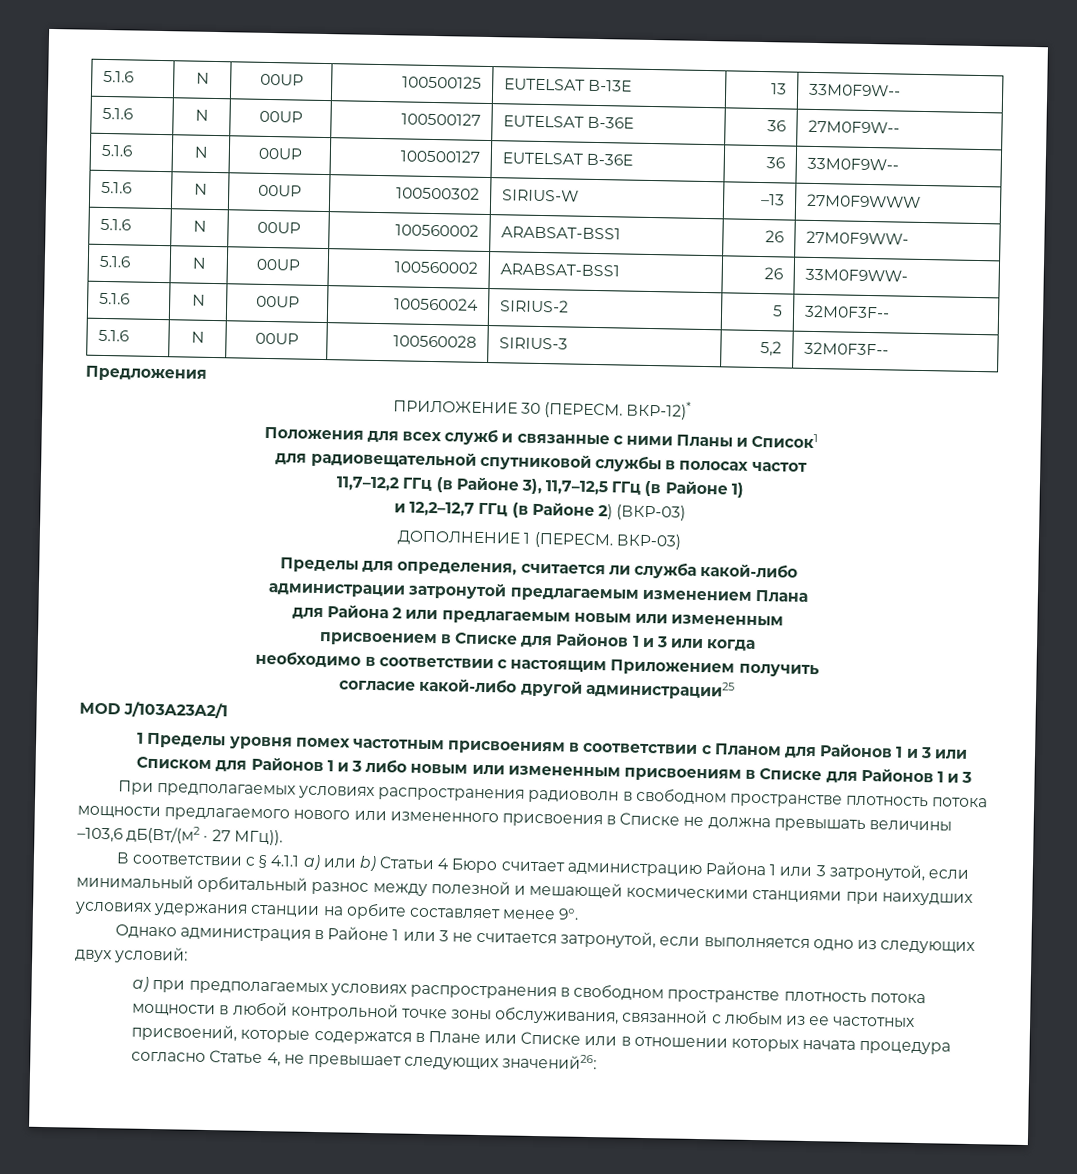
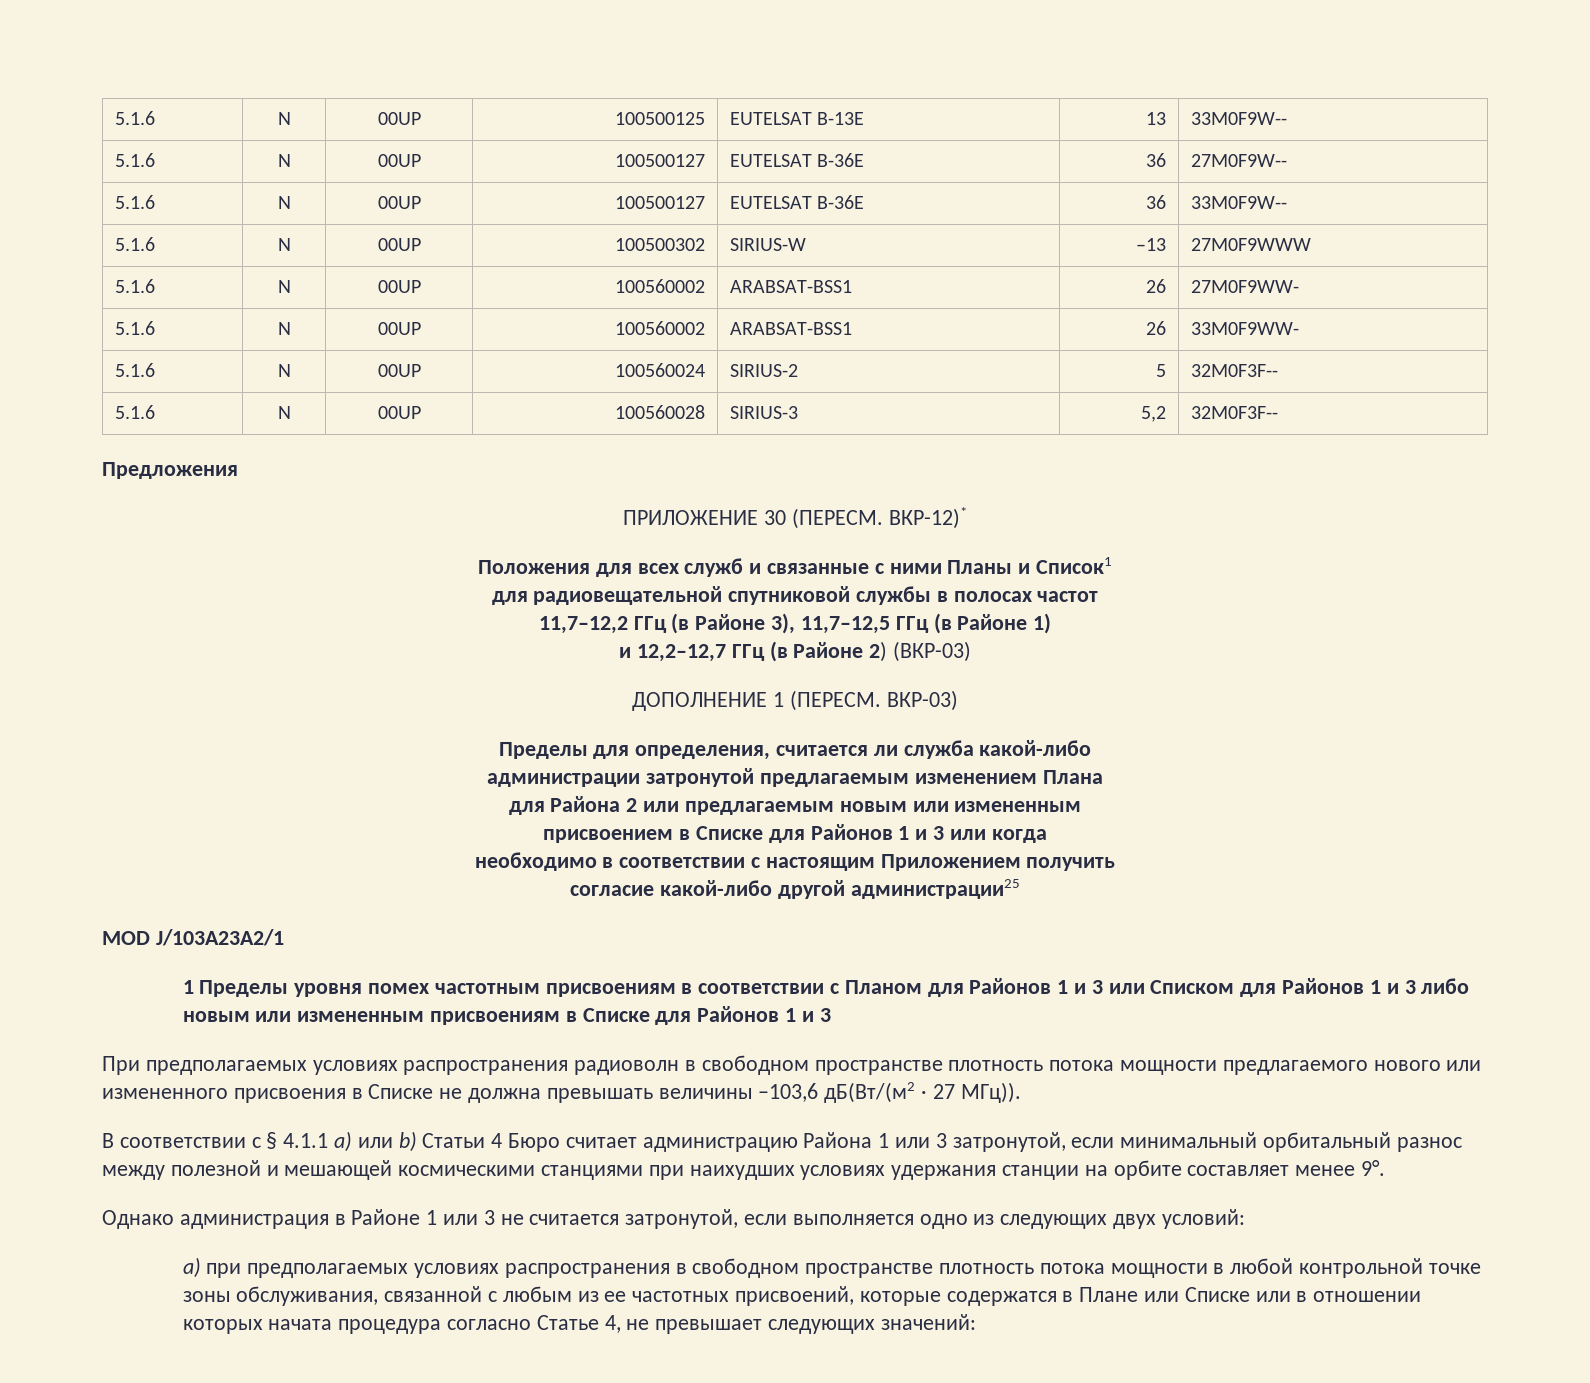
[502,1053,598,1070] значений26: -> [880,1314,976,1330] значений:

